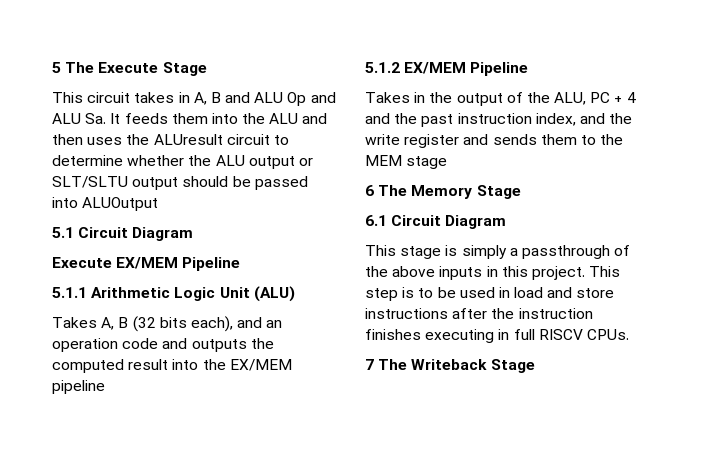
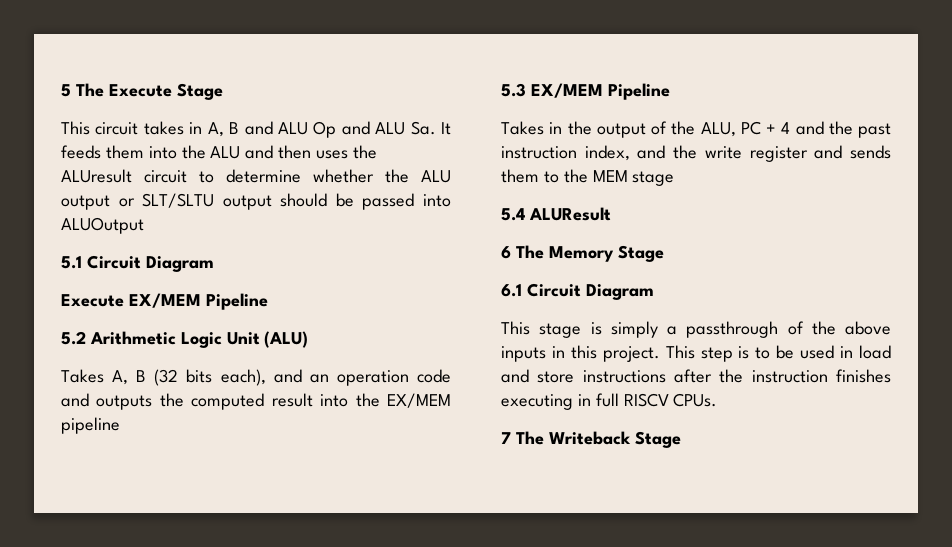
[52,287,87,298] 5.1.1 -> [61,331,86,345] 5.2
[365,62,400,73] 5.1.2 -> [501,83,526,97] 5.3
(448, 162) none -> [501,207,611,221] // 5.4 ALUResult

